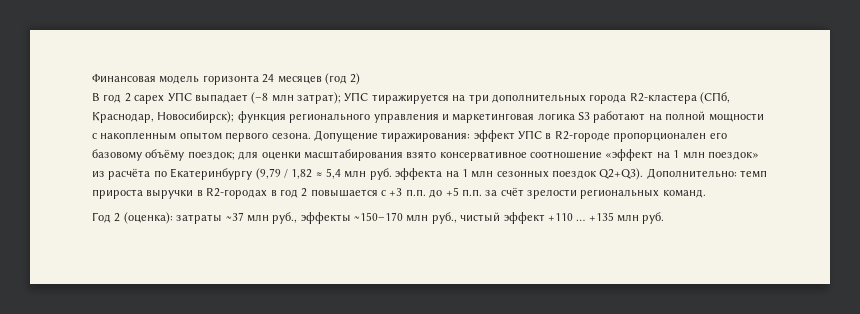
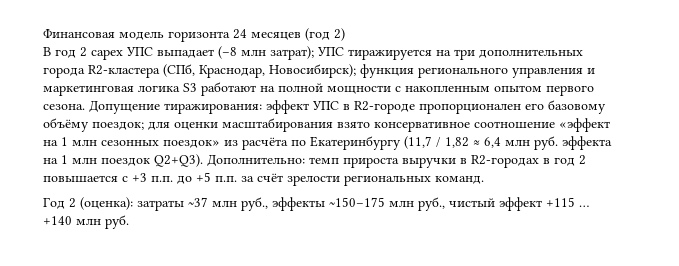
(705, 155) none -> [101,140,159,146] сезонных
[255,168,281,180] (9,79 -> [404,136,432,149] (11,7
[326,168,341,179] 5,4 -> [484,137,501,148] 6,4
[496,171,549,178] сезонных -> (97, 161) none
[354,212,403,221] ~150–170 -> [329,197,385,207] ~150–175
[547,212,614,221] +110 … +135 -> [546,197,589,207] [43,216,72,225] +115 … +140

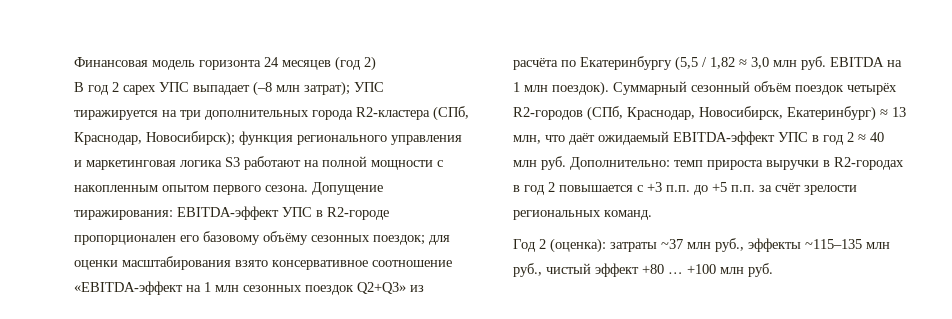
[266,100,309,114] эффект -> [177,206,279,220] EBITDA-эффект
(89, 125) none -> [311,235,370,242] сезонных
[559,118,610,132] «эффект -> [74,281,183,295] «EBITDA-эффект
[163,140,220,148] поездок» -> [305,282,406,295] поездок Q2+Q3»
[404,136,432,149] (11,7 -> [675,56,698,71] (5,5
[484,136,612,150] [43,154,203,167] 6,4 млн руб. эффекта на 1 млн поездок Q2+Q3). -> [751,56,902,70] [513,81,897,96] [513,106,906,121] [513,131,884,145] [513,156,566,170] 3,0 млн руб. EBITDA на 1 млн поездок). Суммарный сезонный объём поездок четырёх R2-городов (СПб, Краснодар, Новосибирск, Екатеринбург) ≈ 13 млн, что даёт ожидаемый EBITDA-эффект УПС в год 2 ≈ 40 млн руб.
[329,197,385,207] ~150–175 -> [805,239,862,249] ~115–135
[546,197,589,207] [43,216,72,225] +115 … +140 -> [642,264,716,274] +80 … +100

